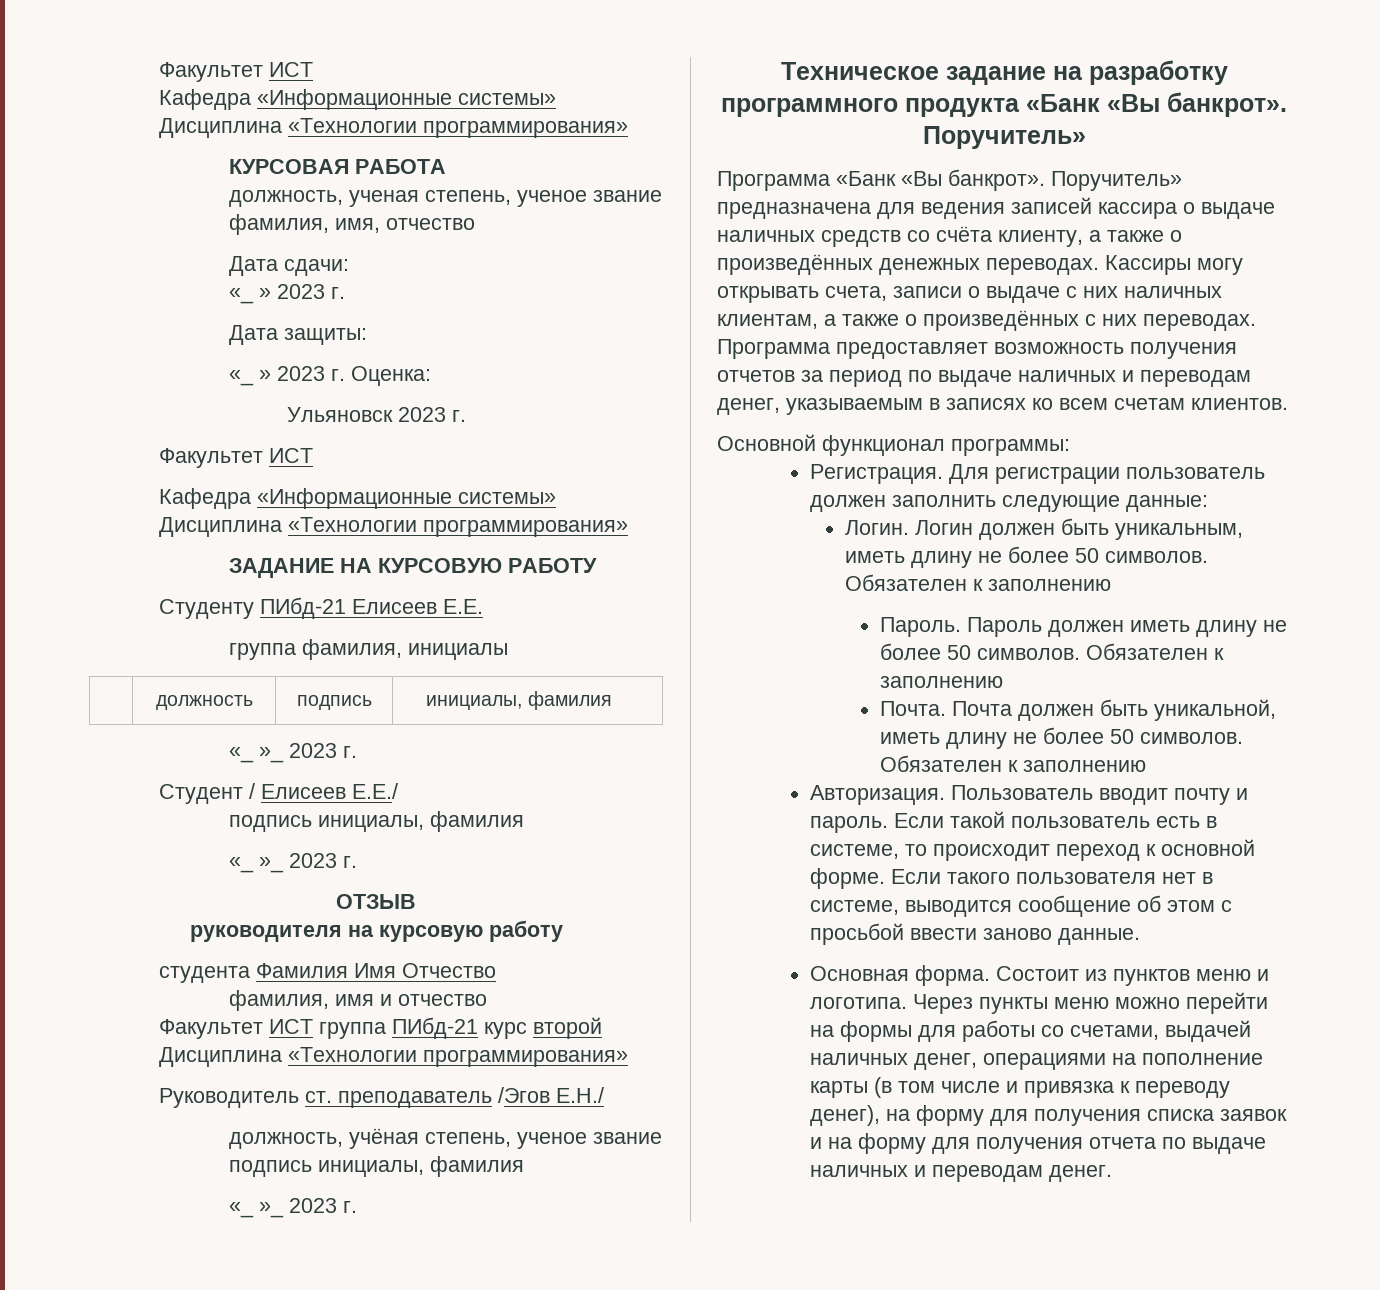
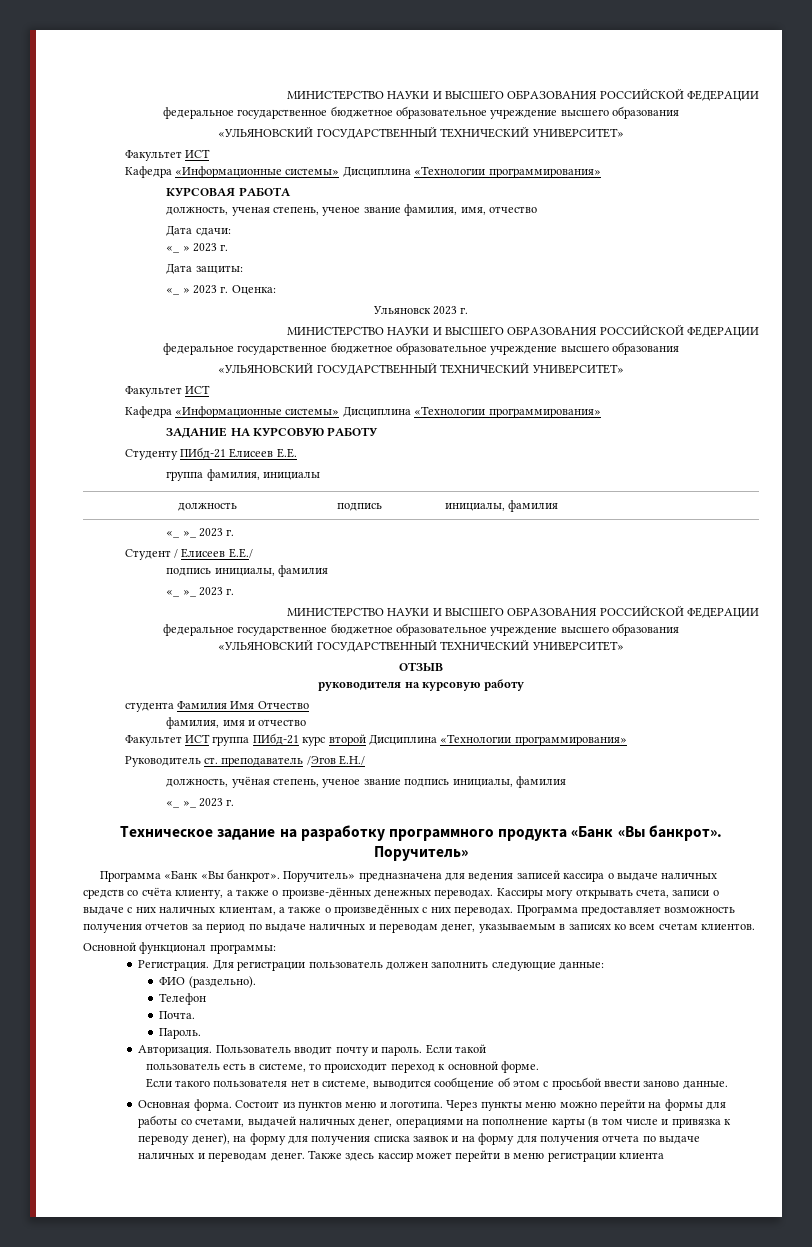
(158, 72) none -> [286,89,759,101] [162,106,680,119] [218,127,624,139] МИНИСТЕРСТВО НАУКИ И ВЫСШЕГО ОБРАЗОВАНИЯ РОССИЙСКОЙ ФЕДЕРАЦИИ // федеральное государственное бюджетное образовательное учреждение высшего образования // «УЛЬЯНОВСКИЙ ГОСУДАРСТВЕННЫЙ ТЕХНИЧЕСКИЙ УНИВЕРСИТЕТ» //
(466, 416) none -> [286,325,759,337] [162,342,680,355] [218,363,624,375] // МИНИСТЕРСТВО НАУКИ И ВЫСШЕГО ОБРАЗОВАНИЯ РОССИЙСКОЙ ФЕДЕРАЦИИ // федеральное государственное бюджетное образовательное учреждение высшего образования // «УЛЬЯНОВСКИЙ ГОСУДАРСТВЕННЫЙ ТЕХНИЧЕСКИЙ УНИВЕРСИТЕТ»
(357, 862) none -> [286,606,759,618] [162,623,680,636] [218,640,624,652] // МИНИСТЕРСТВО НАУКИ И ВЫСШЕГО ОБРАЗОВАНИЯ РОССИЙСКОЙ ФЕДЕРАЦИИ // федеральное государственное бюджетное образовательное учреждение высшего образования // «УЛЬЯНОВСКИЙ ГОСУДАРСТВЕННЫЙ ТЕХНИЧЕСКИЙ УНИВЕРСИТЕТ»
[717,254,873,275] произведённых -> [281,887,371,899] произве-дённых
[845,518,1244,540] [845,546,1209,568] [845,574,1112,591] [880,617,1288,637] [880,643,1225,660] [880,676,1004,688] [880,699,1277,721] [880,727,1244,749] [880,755,1147,772] Логин. Логин должен быть уникальным, иметь длину не более 50 символов. Обязателен к заполнению // Пароль. Пароль должен иметь длину не более 50 символов. Обязателен к заполнению // Почта. Почта должен быть уникальной, иметь длину не более 50 символов. Обязателен к заполнению -> [159,976,256,988] [159,993,207,1005] [159,1011,196,1019] [159,1028,202,1039] ФИО (раздельно). // Телефон // Почта. // Пароль.
(1006, 819) none -> (487, 1048) //
(886, 878) none -> (539, 1067) //
(1113, 1173) none -> [307,1150,664,1162] Также здесь кассир может перейти в меню регистрации клиента

